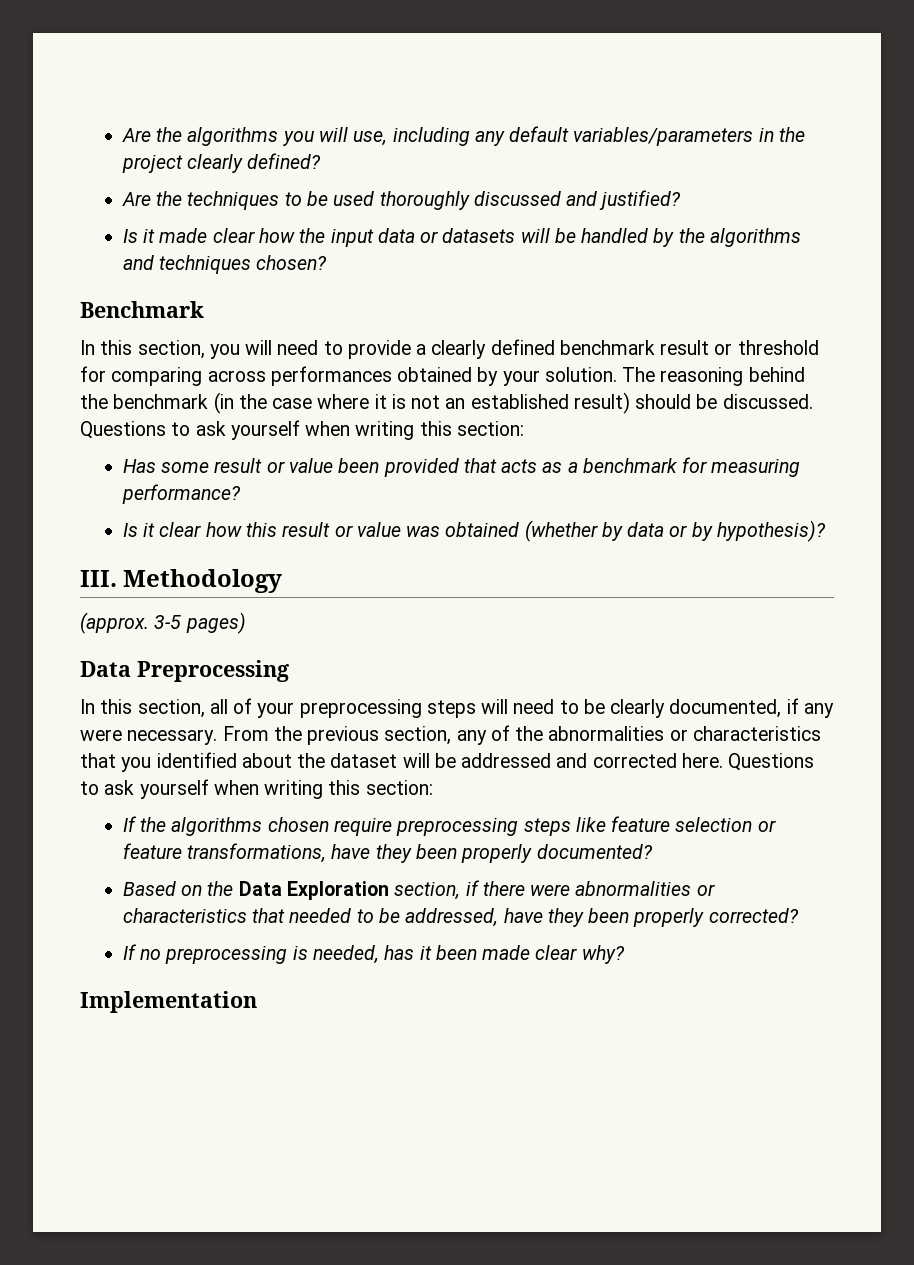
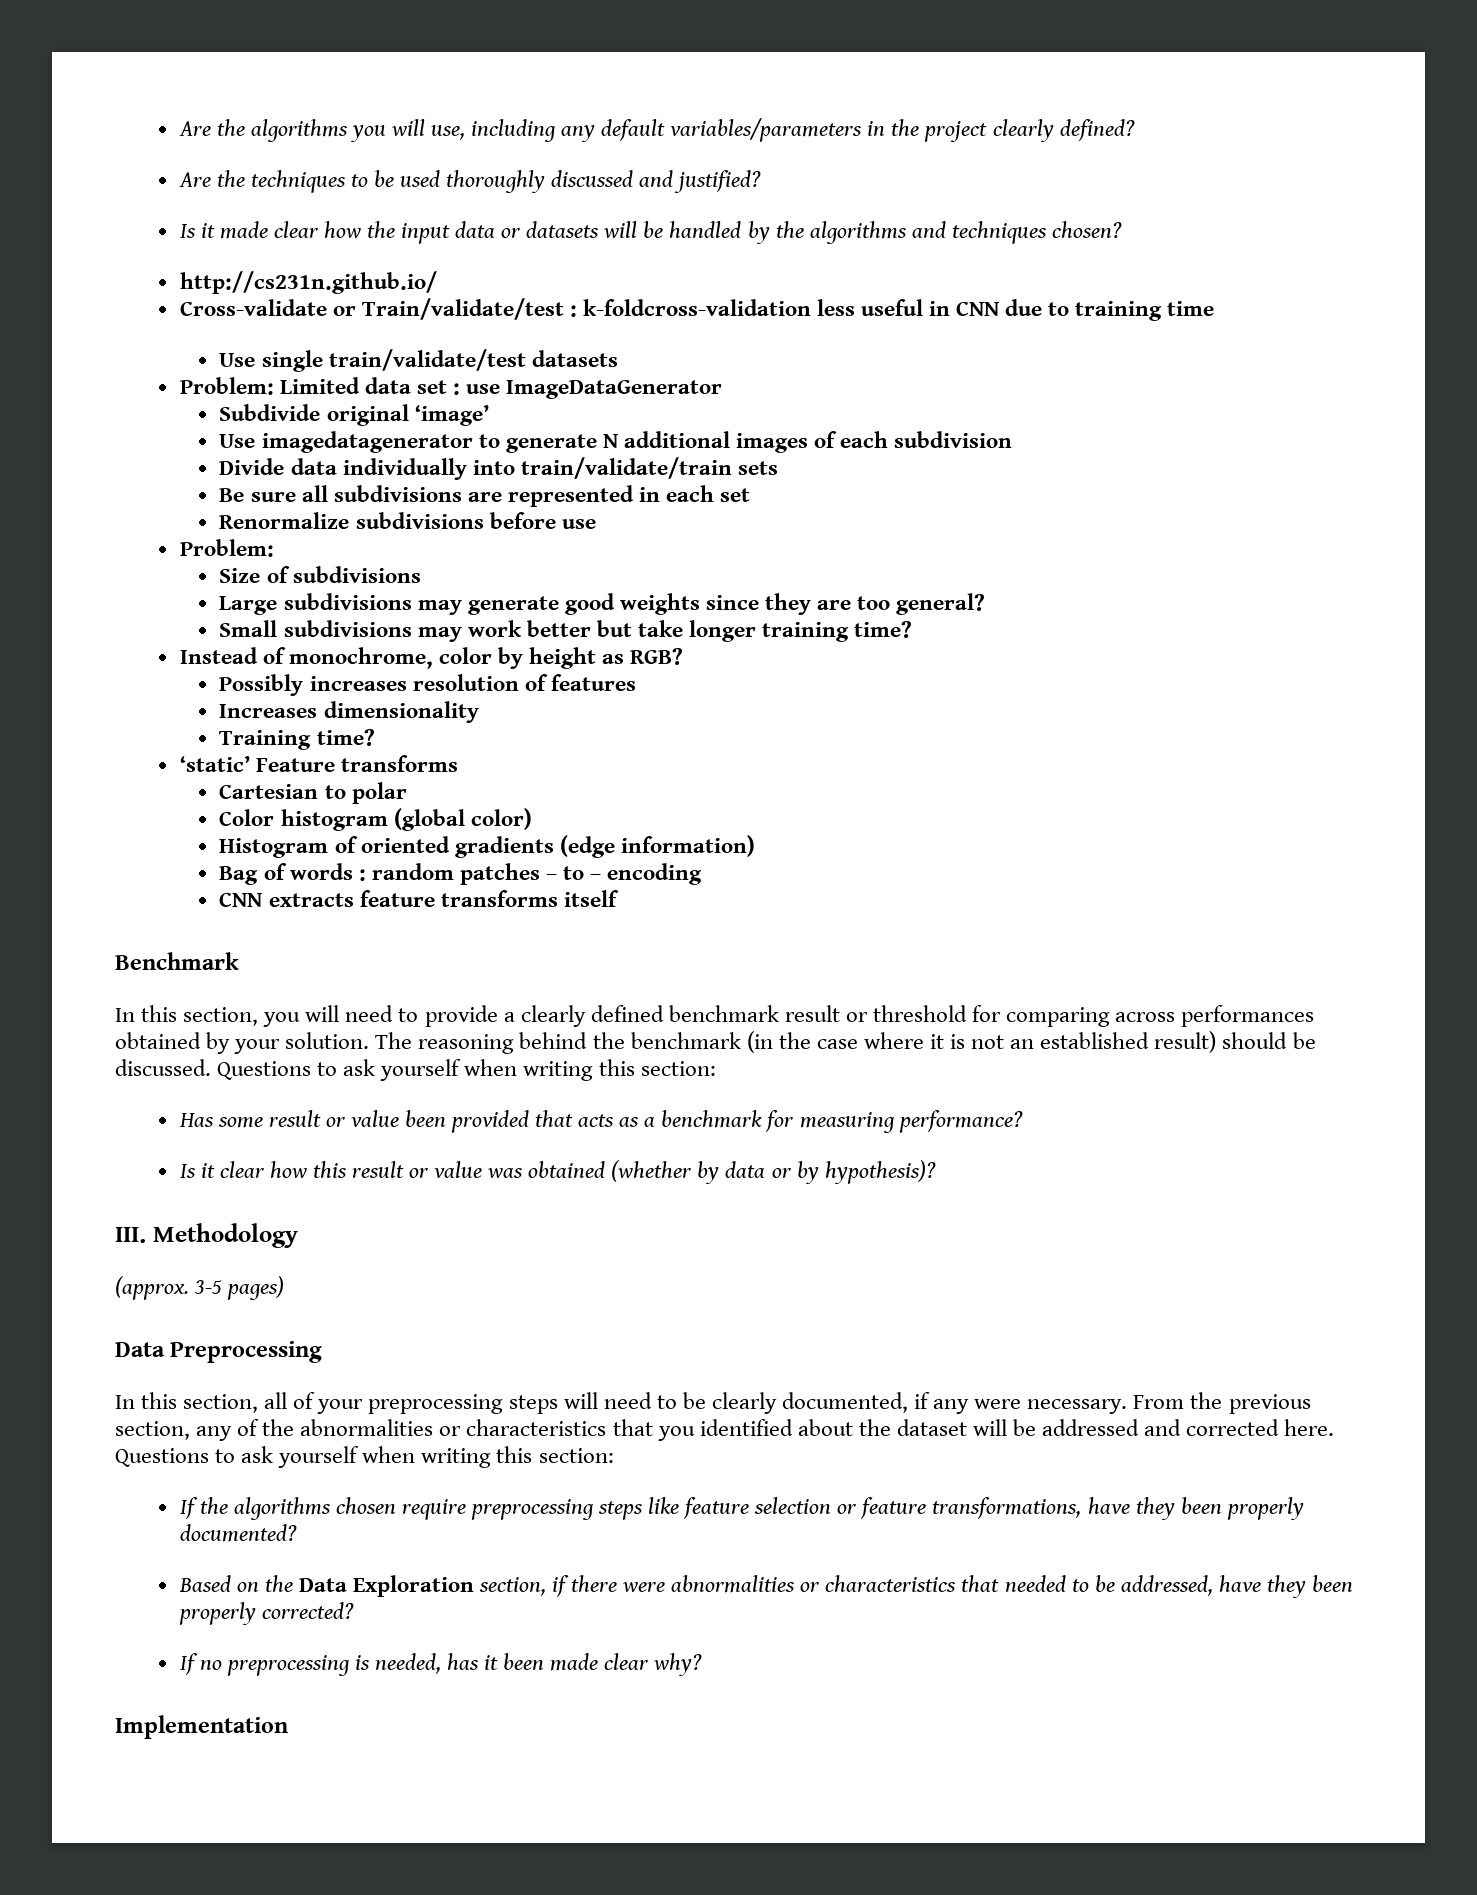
(328, 262) none -> [179,271,437,294] [179,298,1215,321] [219,349,618,372] [179,377,723,399] [219,404,489,426] [219,431,1013,453] [219,457,778,480] [219,485,751,507] [219,512,596,529] [179,539,274,557] [219,566,421,583] [219,593,986,615] [219,620,913,642] [179,647,684,669] [219,674,636,696] [219,701,479,723] [219,729,375,750] [179,755,458,772] [219,782,407,804] [219,808,532,831] [219,835,755,858] [219,863,703,885] [219,890,619,907] // http://cs231n.github.io/ // Cross-validate or Train/validate/test : k-foldcross-validation less useful in CNN due to training time // Use single train/validate/test datasets // Problem: Limited data set : use ImageDataGenerator // Subdivide original ‘image’ // Use imagedatagenerator to generate N additional images of each subdivision // Divide data individually into train/validate/train sets // Be sure all subdivisions are represented in each set // Renormalize subdivisions before use // Problem: // Size of subdivisions // Large subdivisions may generate good weights since they are too general? // Small subdivisions may work better but take longer training time? // Instead of monochrome, color by height as RGB? // Possibly increases resolution of features // Increases dimensionality // Training time? // ‘static’ Feature transforms // Cartesian to polar // Color histogram (global color) // Histogram of oriented gradients (edge information) // Bag of words : random patches – to – encoding // CNN extracts feature transforms itself

